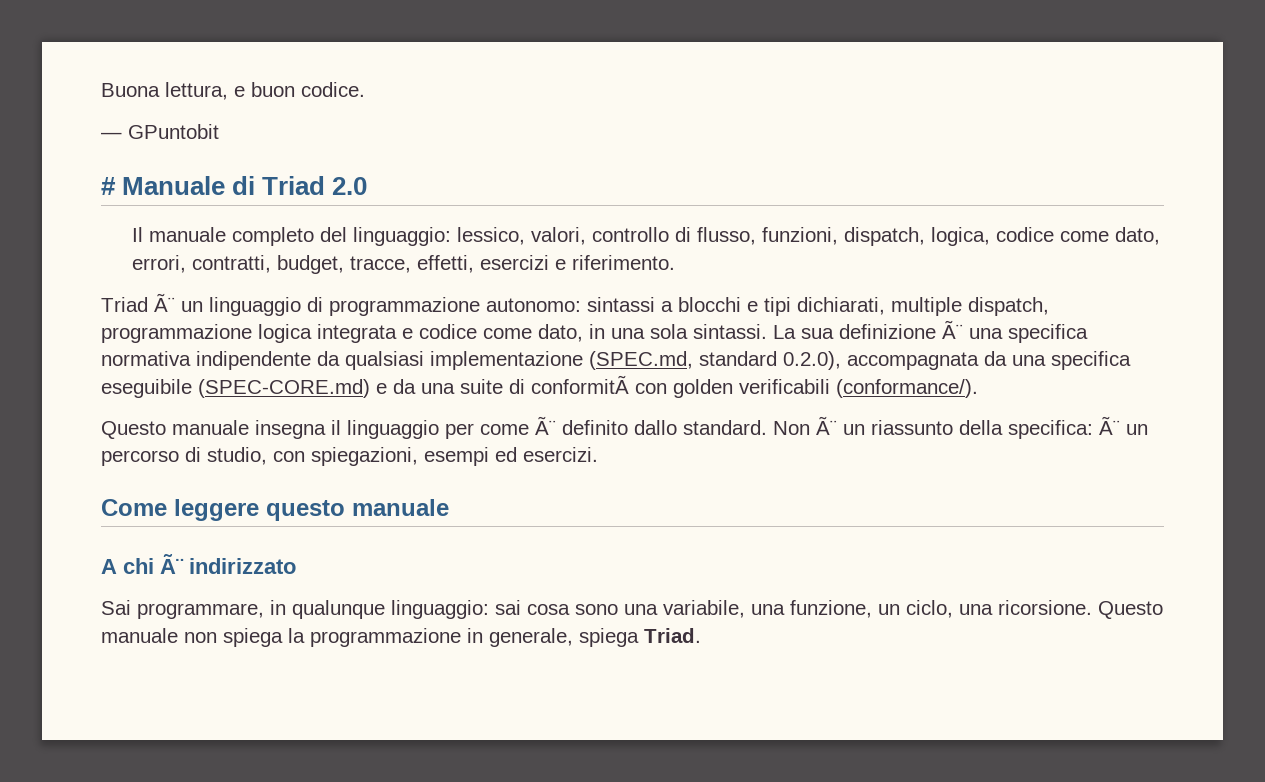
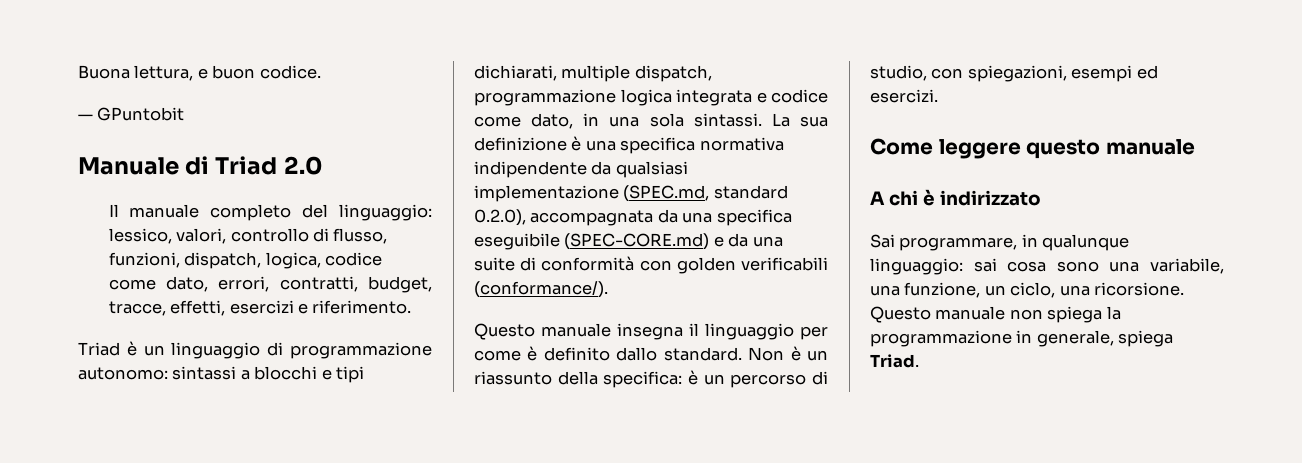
[101,177,116,195] # -> (185, 114) none
[154,293,175,312] Ã¨ -> [126,341,137,356] è
[942,320,963,339] Ã¨ -> [571,136,582,151] è
[531,375,629,394] conformitÃ -> [541,256,635,271] conformità
[535,416,556,435] Ã¨ -> [527,346,538,361] è
[816,416,837,435] Ã¨ -> [790,346,801,361] è
[1099,416,1120,435] Ã¨ -> [688,370,698,385] è
[160,554,184,574] Ã¨ -> [922,189,935,206] è

